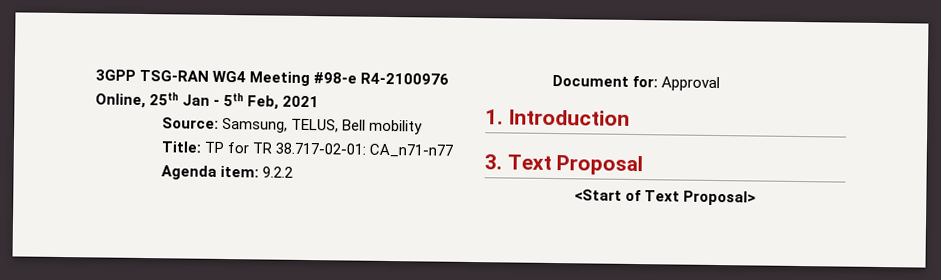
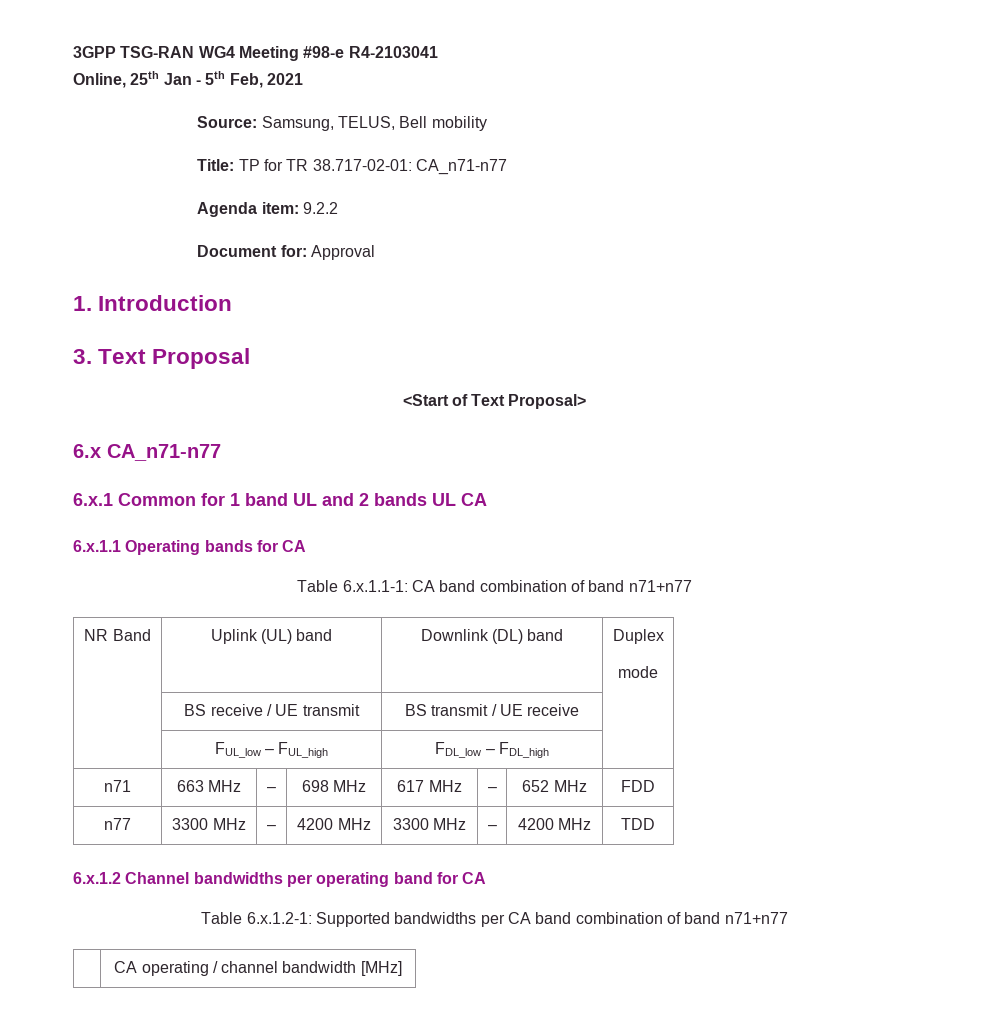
[360,72,450,85] R4-2100976 -> [348,46,438,58] R4-2103041
(757, 198) none -> [73,444,221,461] [73,493,487,506] [73,540,307,555] [297,580,692,592] [84,629,151,641] [210,629,333,644] [420,629,564,644] [612,629,664,644] [618,666,658,678] [184,704,360,716] [404,704,580,716] [214,742,329,758] [435,742,549,758] [104,780,131,792] [176,780,242,792] [267,787,276,792] [301,780,367,792] [397,780,462,792] [487,787,497,792] [522,780,587,792] [621,780,655,792] [104,818,131,830] [172,818,246,830] [267,825,276,830] [297,818,371,830] [392,818,467,830] [487,825,497,830] [517,818,592,830] [621,818,655,830] [73,872,487,887] [201,912,788,927] [114,961,402,976] // 6.x CA_n71-n77 // 6.x.1 Common for 1 band UL and 2 bands UL CA // 6.x.1.1 Operating bands for CA // Table 6.x.1.1-1: CA band combination of band n71+n77 // NR Band | Uplink (UL) band | Downlink (DL) band | Duplex // mode // | BS receive / UE transmit | BS transmit / UE receive | // | FUL_low – FUL_high | FDL_low – FDL_high | // n71 | 663 MHz | – | 698 MHz | 617 MHz | – | 652 MHz | FDD // n77 | 3300 MHz | – | 4200 MHz | 3300 MHz | – | 4200 MHz | TDD // 6.x.1.2 Channel bandwidths per operating band for CA // Table 6.x.1.2-1: Supported bandwidths per CA band combination of band n71+n77 // | CA operating / channel bandwidth [MHz]

